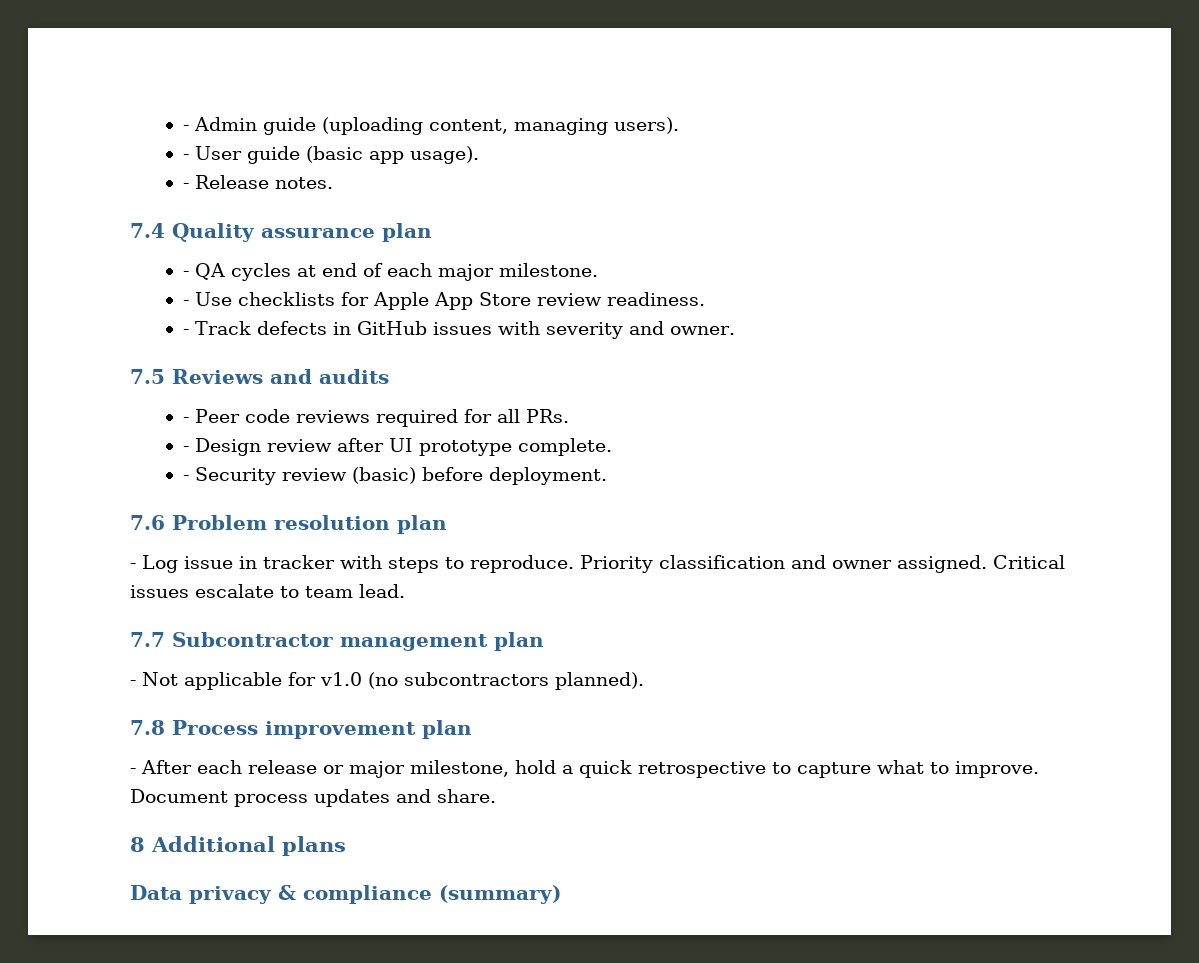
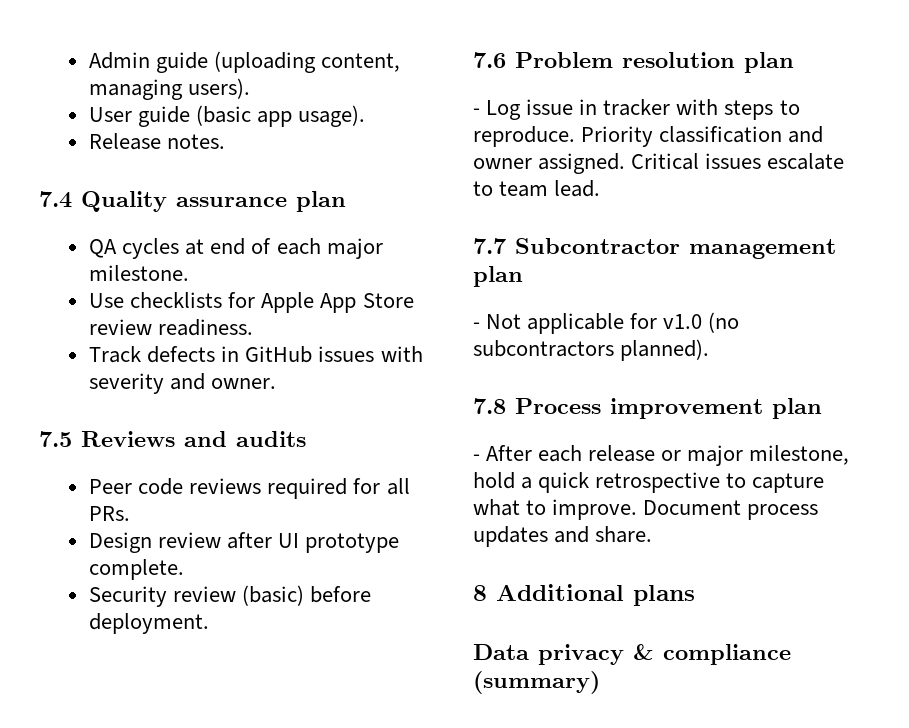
[182,125,189,131] - -> (89, 60) none
[182,154,189,160] - -> (251, 88) none
[182,183,189,189] - -> (366, 116) none
[182,271,189,277] - -> (346, 201) none
[182,300,189,306] - -> (190, 273) none
[182,329,189,335] - -> (254, 327) none
[182,417,189,423] - -> (306, 439) none
[182,446,189,452] - -> (131, 513) none
[182,475,189,481] - -> (185, 569) none

